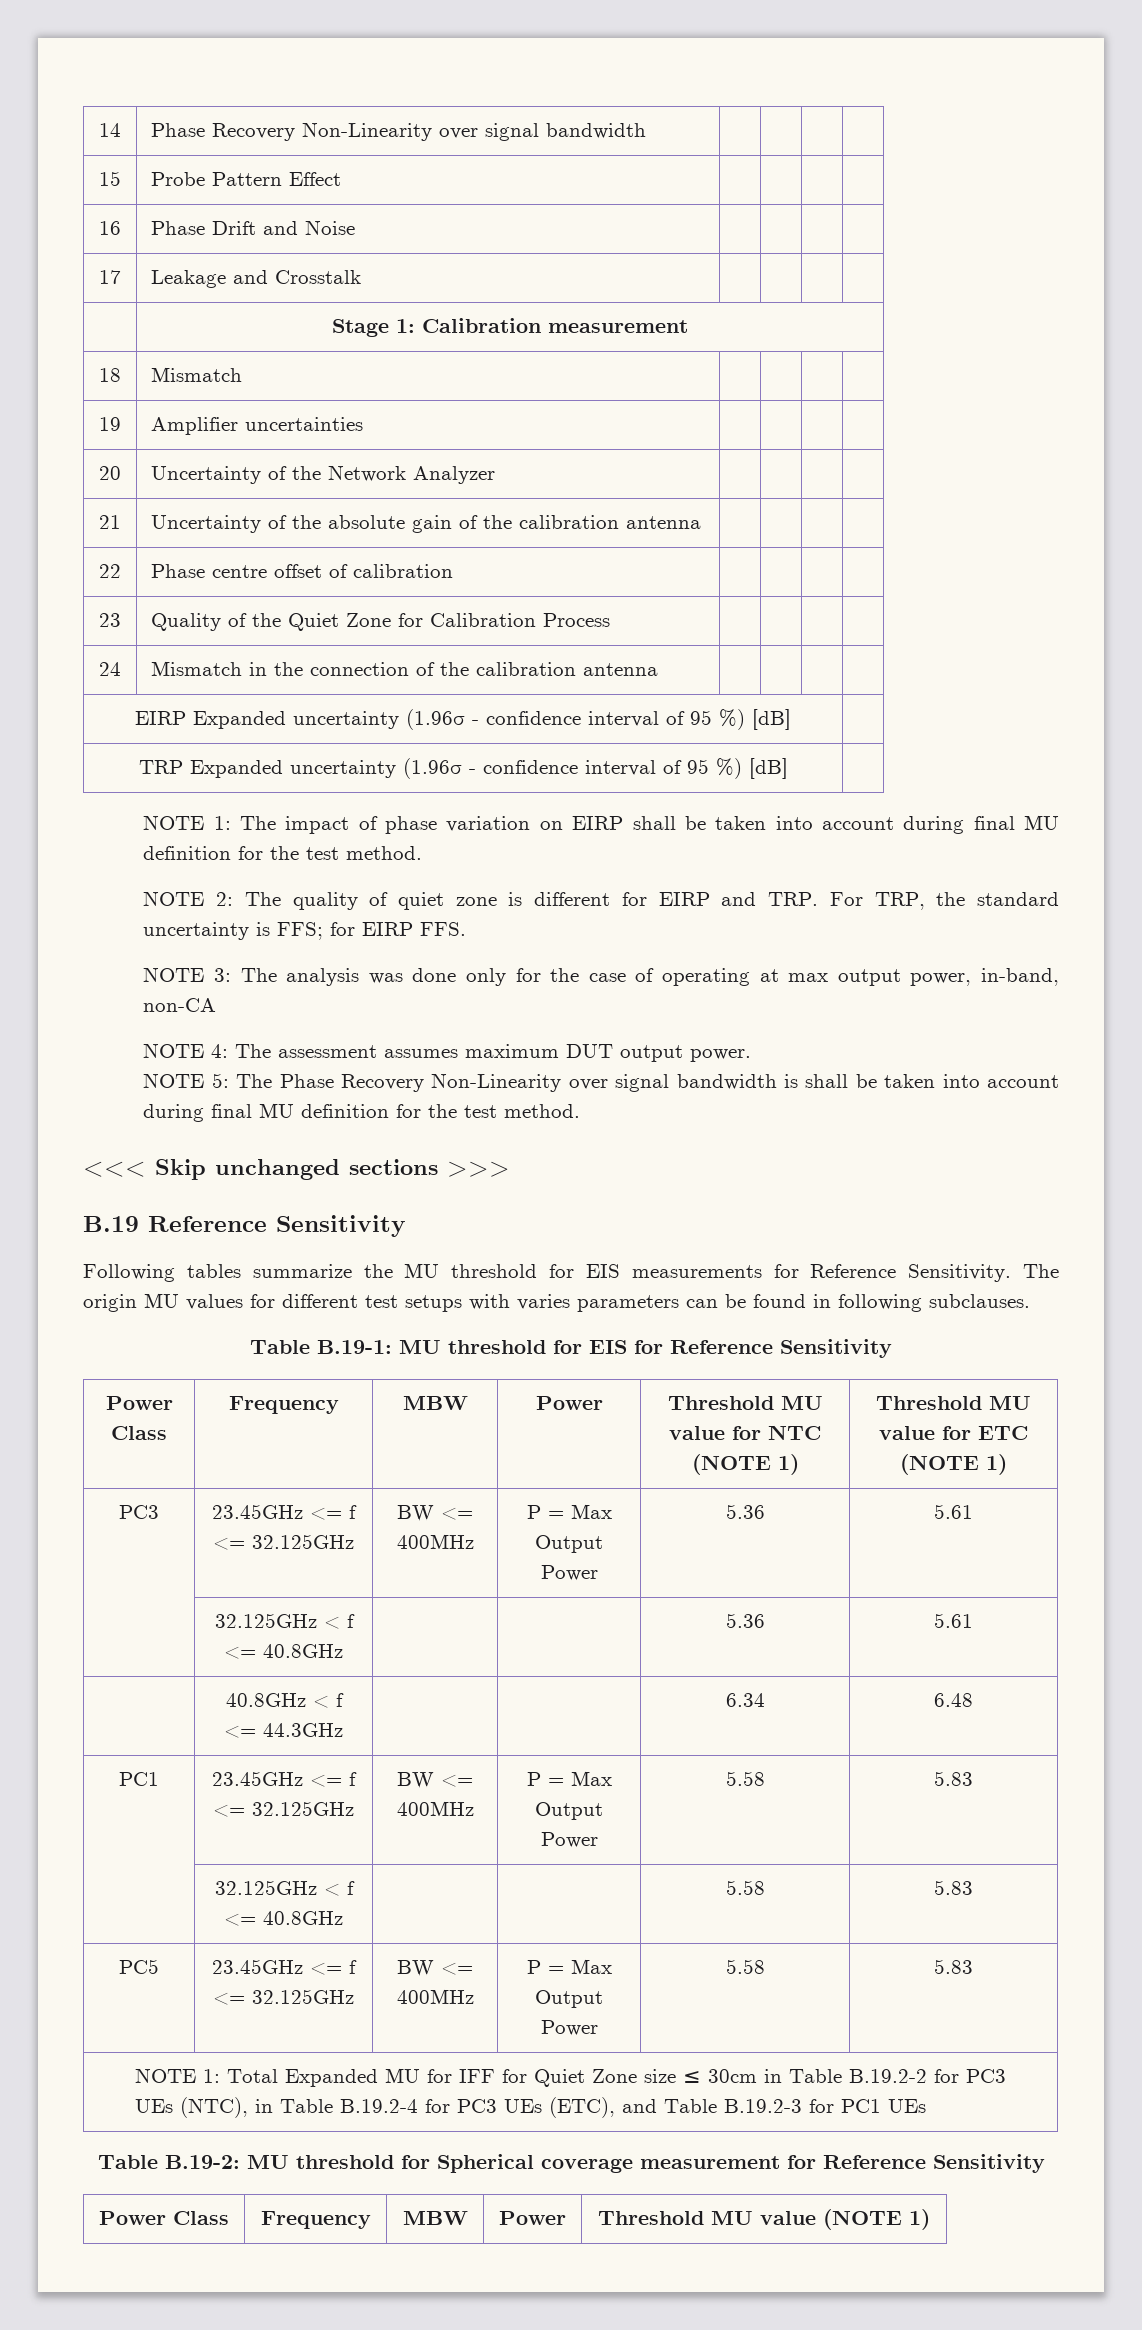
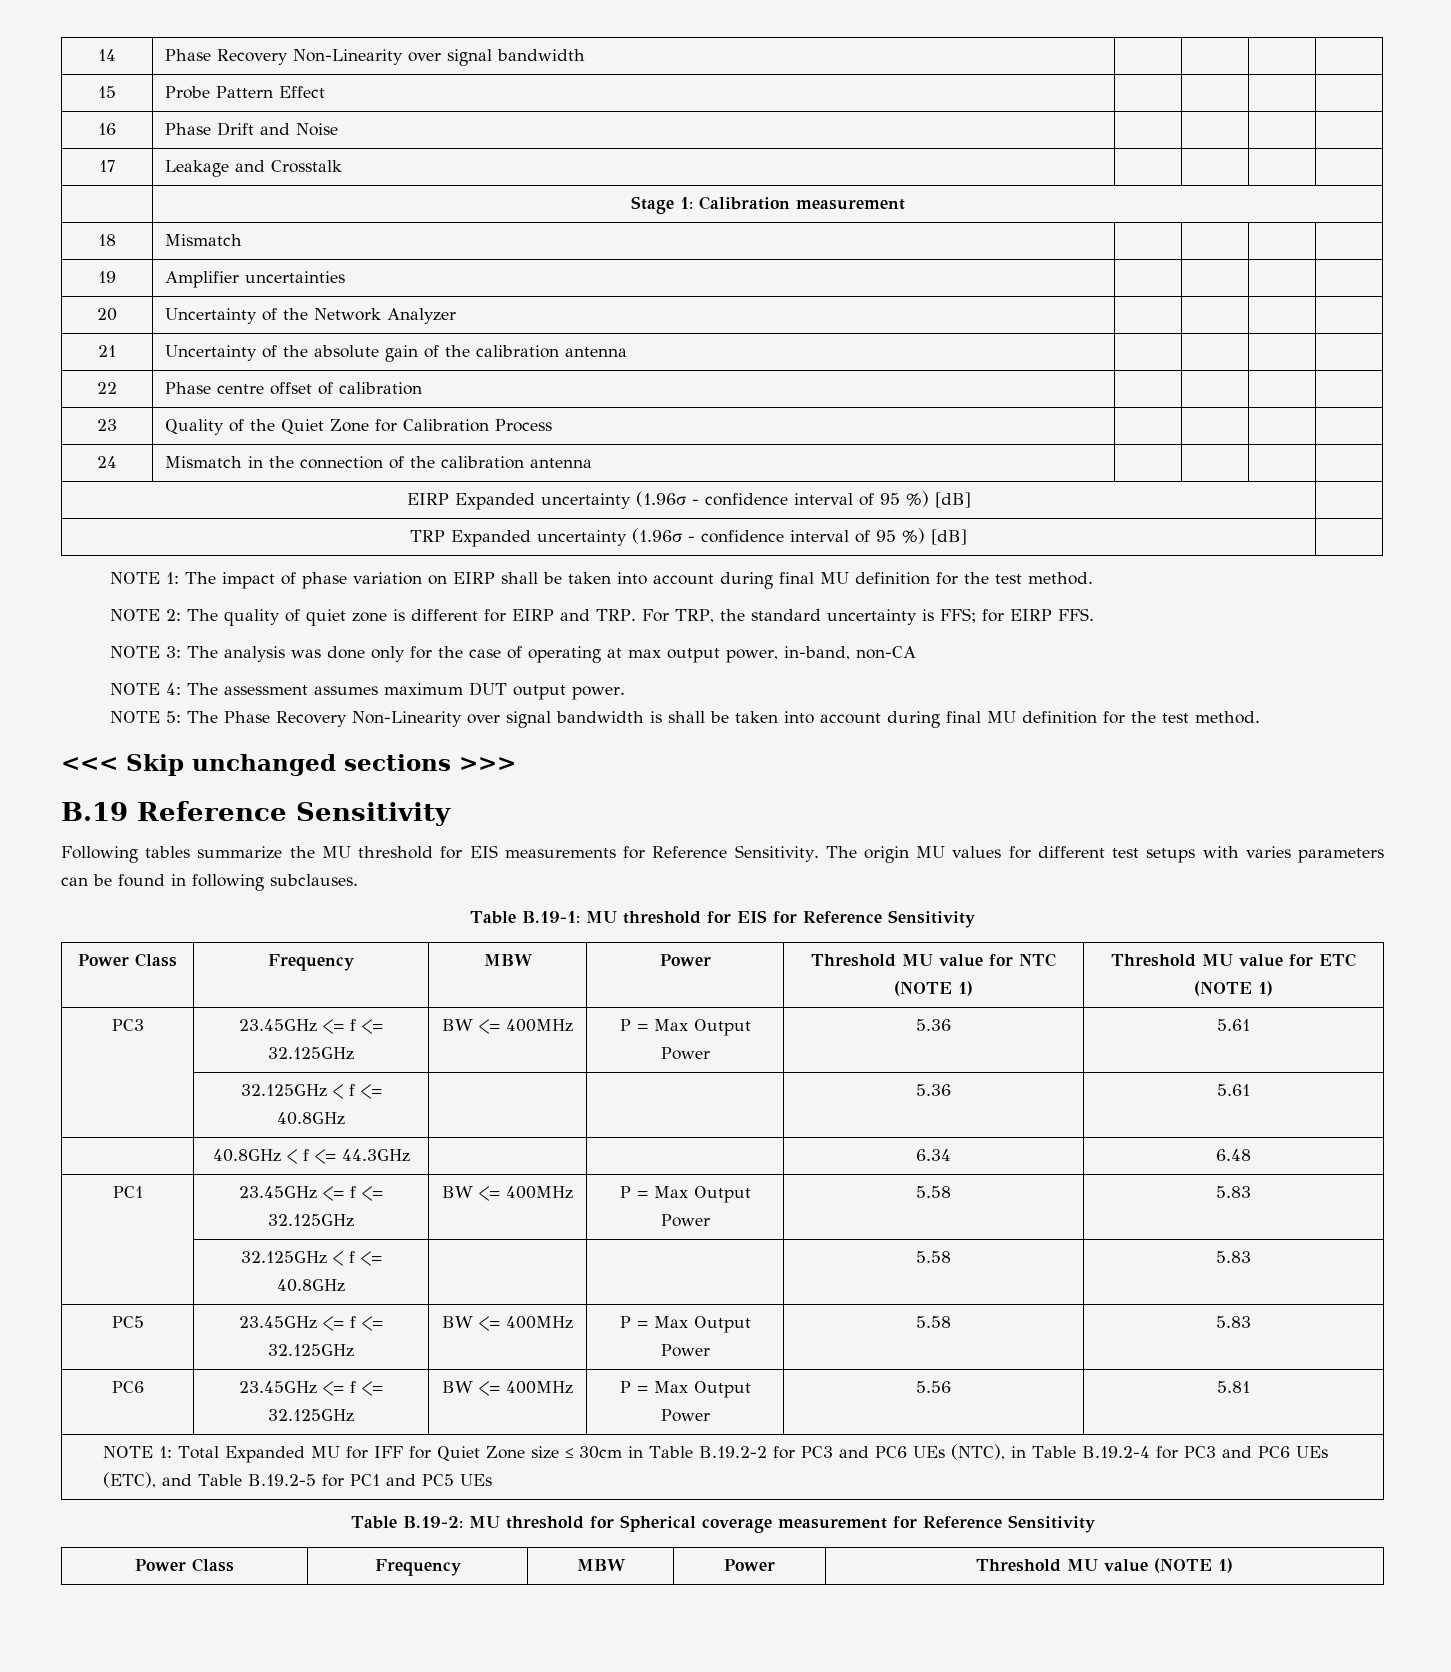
(973, 1966) none -> [111,1381,144,1393] [239,1381,383,1396] [268,1409,354,1422] [442,1381,573,1396] [619,1381,751,1398] [660,1409,710,1422] [916,1381,952,1393] [1217,1381,1250,1393] // PC6 | 23.45GHz <= f <= 32.125GHz | BW <= 400MHz | P = Max Output Power | 5.56 | 5.81
(1006, 2076) none -> [839,1446,908,1458] and PC6
(497, 2106) none -> [1222,1446,1291,1458] and PC6
[723,2099,802,2113] B.19.2-3 -> [248,1474,317,1486] B.19.2-5
(881, 2106) none -> [386,1474,455,1486] and PC5

